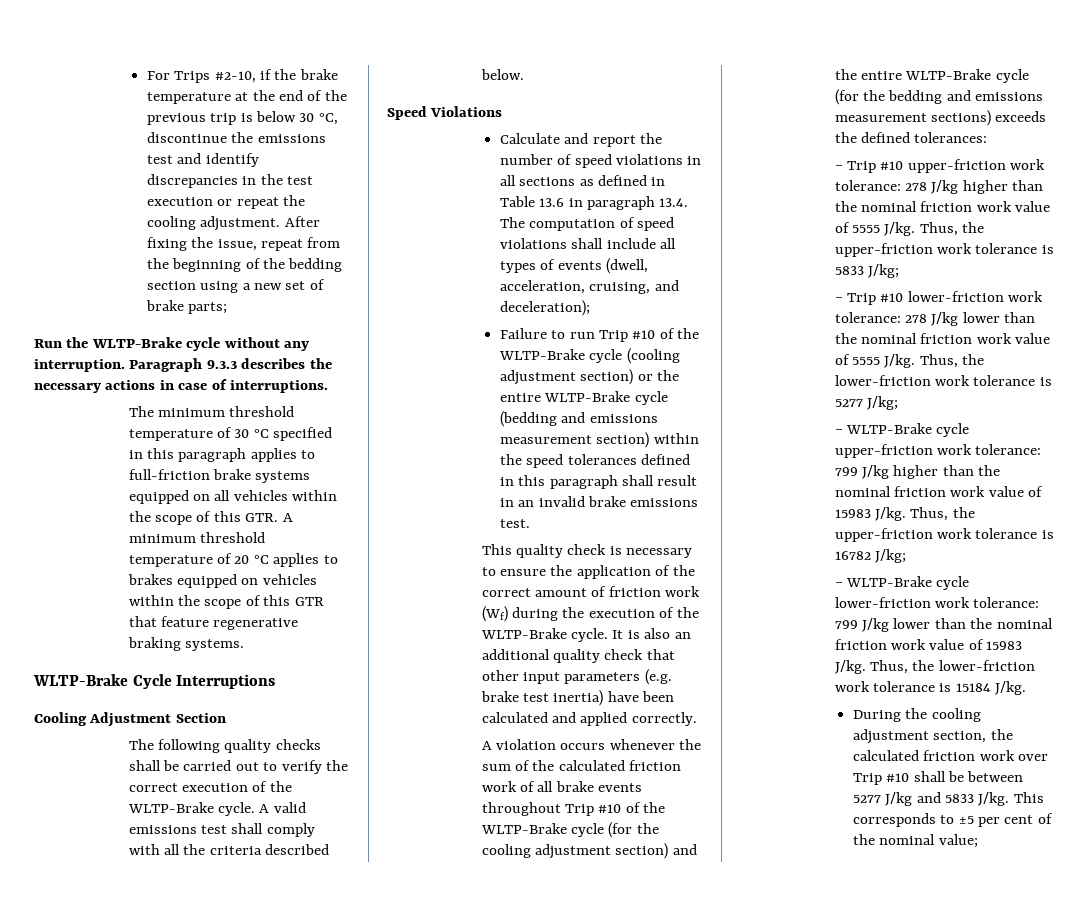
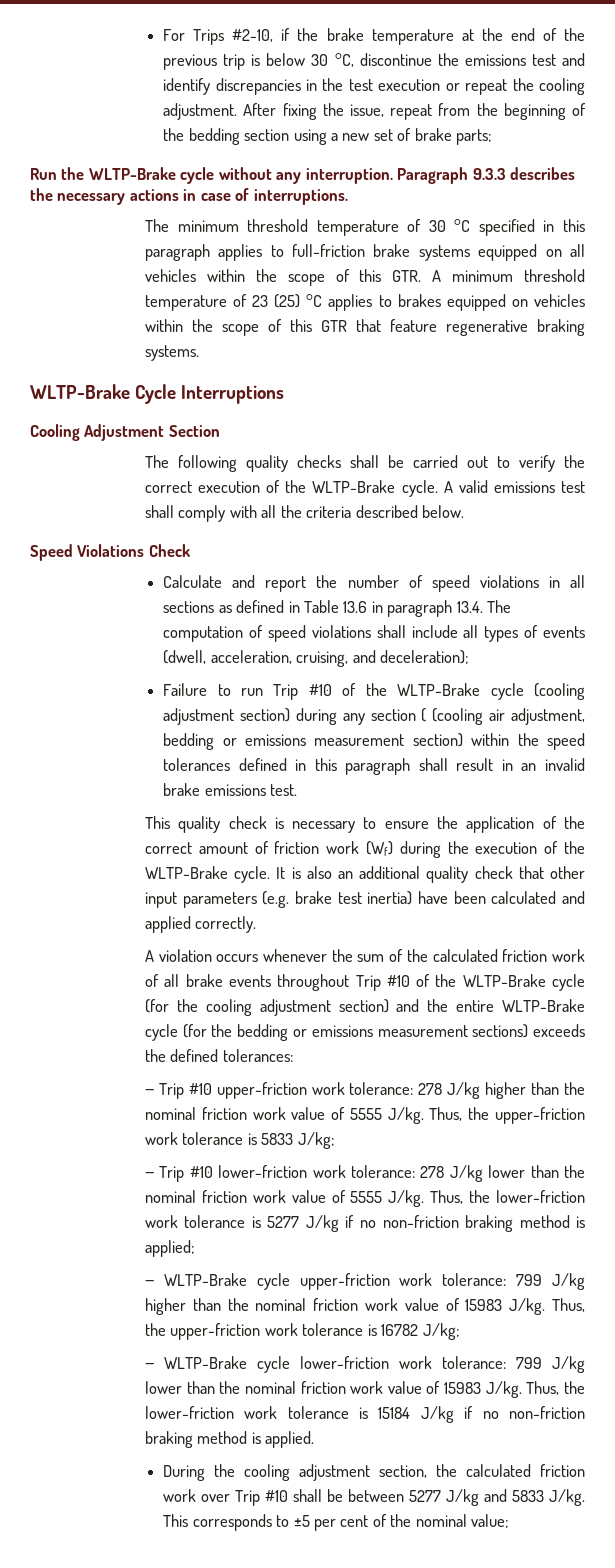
[234,555,250,564] 20 -> [252,294,301,308] 23 (25)
(503, 111) none -> [148,544,190,557] Check
[637,370,680,381] [499,391,668,405] [499,411,586,427] or the entire WLTP-Brake cycle (bedding and -> [295,708,586,725] [163,733,237,750] during any section ( (cooling air adjustment, bedding or
[946,90,971,101] and -> [292,1029,307,1037] or
[866,396,898,410] J/kg; -> [305,1215,586,1232] [144,1240,195,1257] J/kg if no non-friction braking method is applied;
[995,681,1027,695] J/kg. -> [420,1406,585,1423] [144,1431,315,1448] J/kg if no non-friction braking method is applied.

